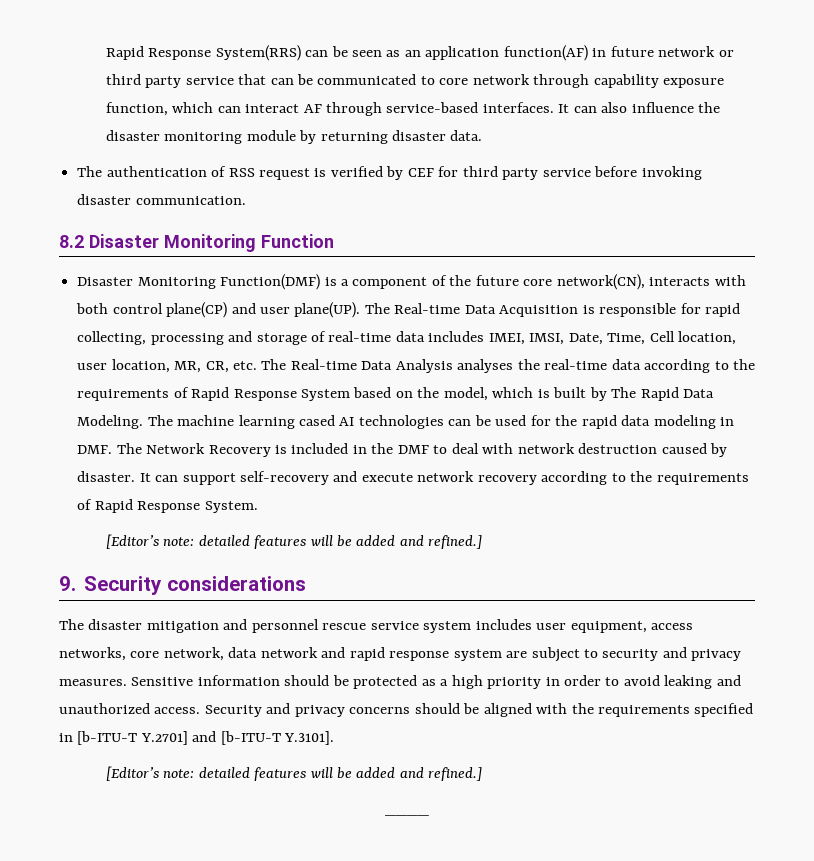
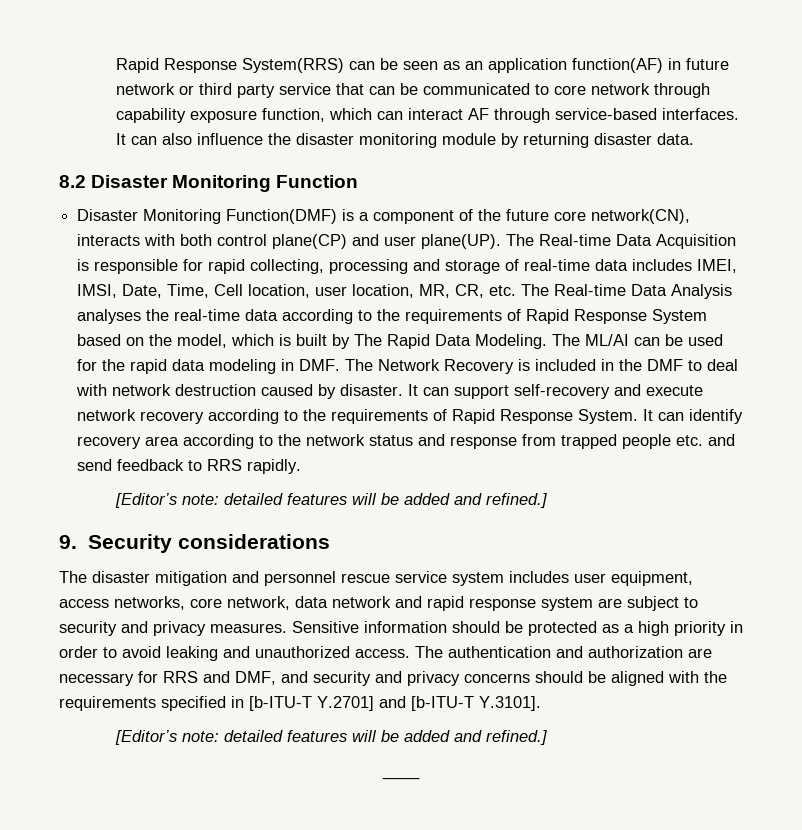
[77,166,702,180] [77,194,246,205] // The authentication of RSS request is verified by CEF for third party service before invoking disaster communication. -> (695, 139) none
[177,415,444,429] machine learning cased AI technologies -> [585,334,630,346] ML/AI
(258, 507) none -> [643,409,744,424] [77,434,736,449] [77,459,302,474] It can identify recovery area according to the network status and response from trapped people etc. and send feedback to RRS rapidly.
[204,705,262,717] Security -> [415,646,712,658] [59,671,371,686] The authentication and authorization are necessary for RRS and DMF, and security

